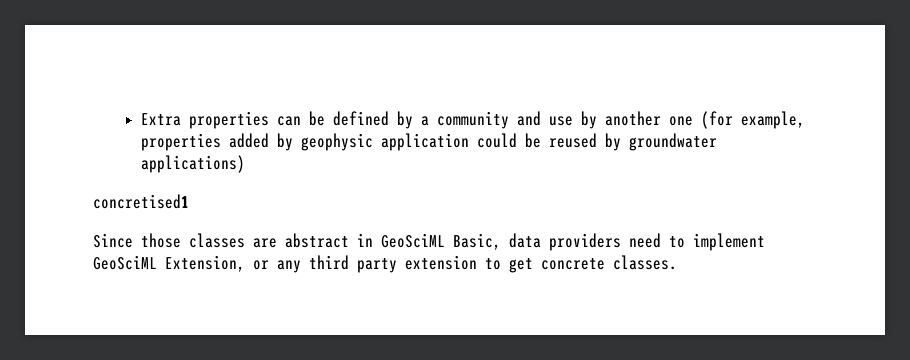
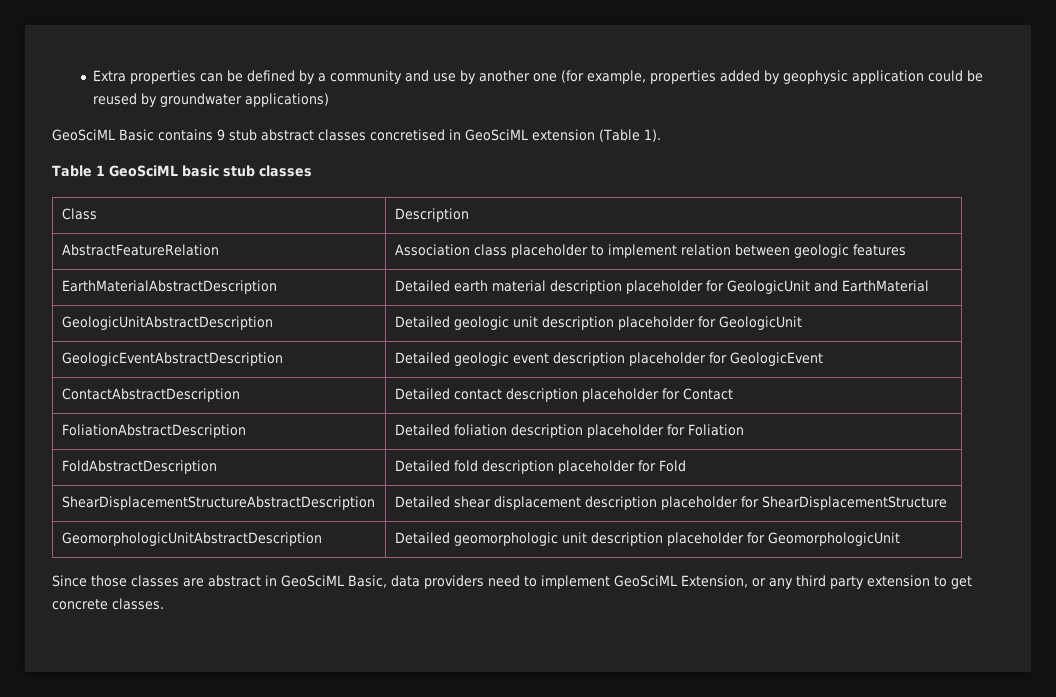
[93,194,189,209] concretised1 -> [52,129,661,142] [52,165,312,177] [61,208,97,220] [394,208,469,222] [61,244,219,256] [394,244,906,258] [61,280,277,294] [394,280,929,294] [61,316,273,330] [394,316,802,330] [61,352,283,366] [394,352,823,366] [61,388,240,402] [394,388,733,402] [61,424,246,438] [394,424,744,438] [61,460,217,474] [394,460,686,474] [61,496,375,510] [394,496,947,510] [61,532,322,546] [394,532,900,546] GeoSciML Basic contains 9 stub abstract classes concretised in GeoSciML extension (Table 1). // Table 1 GeoSciML basic stub classes // Class | Description // AbstractFeatureRelation | Association class placeholder to implement relation between geologic features // EarthMaterialAbstractDescription | Detailed earth material description placeholder for GeologicUnit and EarthMaterial // GeologicUnitAbstractDescription | Detailed geologic unit description placeholder for GeologicUnit // GeologicEventAbstractDescription | Detailed geologic event description placeholder for GeologicEvent // ContactAbstractDescription | Detailed contact description placeholder for Contact // FoliationAbstractDescription | Detailed foliation description placeholder for Foliation // FoldAbstractDescription | Detailed fold description placeholder for Fold // ShearDisplacementStructureAbstractDescription | Detailed shear displacement description placeholder for ShearDisplacementStructure // GeomorphologicUnitAbstractDescription | Detailed geomorphologic unit description placeholder for GeomorphologicUnit

